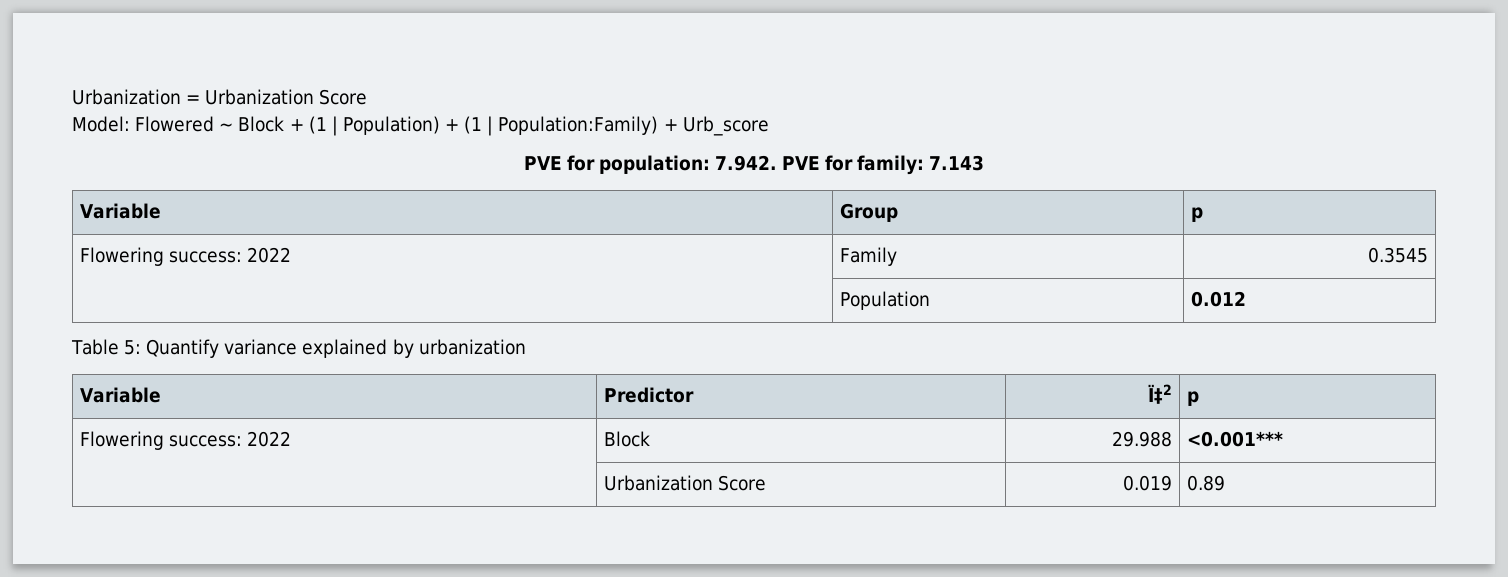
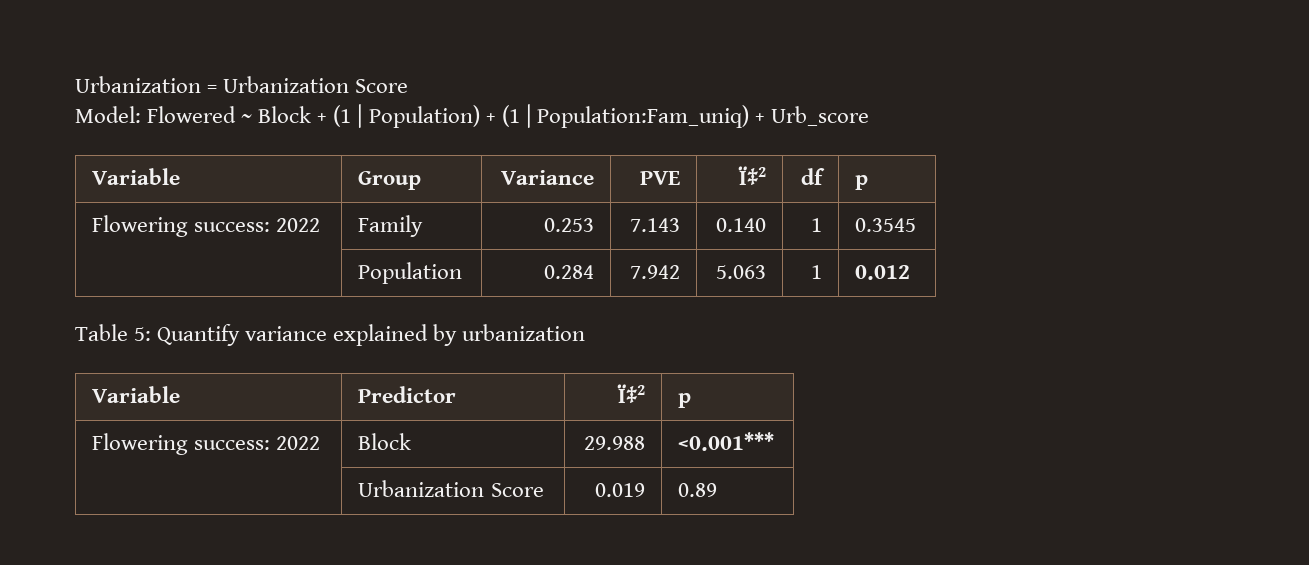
[498,116,659,135] Population:Family) -> [536,105,749,128] Population:Fam_uniq)
[523,155,985,175] [79,203,161,219] [839,203,898,222] // PVE for population: 7.942. PVE for family: 7.143 // Variable | Group -> [92,168,181,185] [358,171,422,190] [500,170,594,185] [639,171,680,185] [737,166,766,185] [800,168,825,185] // Variable | Group | Variance | PVE | Ï‡2 | df
[1368,247,1429,263] [839,291,930,310] 0.3545 // | Population -> [543,218,594,232] [629,218,680,232] [715,218,766,232] [810,218,822,232] [855,218,917,232] [358,262,463,284] [543,265,594,279] [629,265,680,279] [715,265,766,279] [810,265,822,279] 0.253 | 7.143 | 0.140 | 1 | 0.3545 // | Population | 0.284 | 7.942 | 5.063 | 1

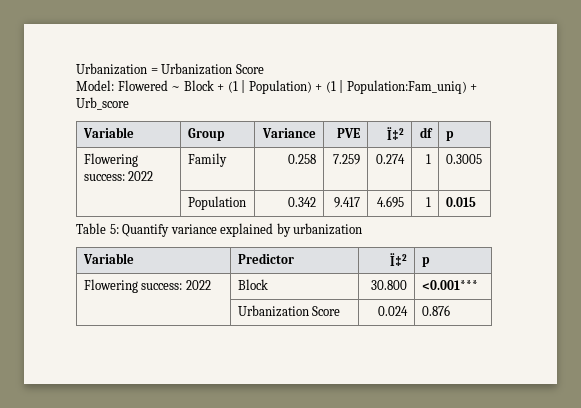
[543,218,594,232] [629,218,680,232] [715,218,766,232] [810,218,822,232] [855,218,917,232] 0.253 | 7.143 | 0.140 | 1 | 0.3545 -> [288,154,317,164] [333,154,361,165] [376,154,406,164] [426,154,432,164] [445,154,482,164] 0.258 | 7.259 | 0.274 | 1 | 0.3005
[543,265,594,279] [629,265,680,279] [715,265,766,279] [810,265,822,279] [855,265,911,280] 0.284 | 7.942 | 5.063 | 1 | 0.012 -> [288,197,317,207] [334,197,361,208] [377,196,405,208] [426,197,432,207] [445,197,476,207] 0.342 | 9.417 | 4.695 | 1 | 0.015
[583,436,645,450] 29.988 -> [371,280,408,290] 30.800
[594,483,645,497] [678,483,718,497] 0.019 | 0.89 -> [378,306,409,316] [421,305,450,316] 0.024 | 0.876

